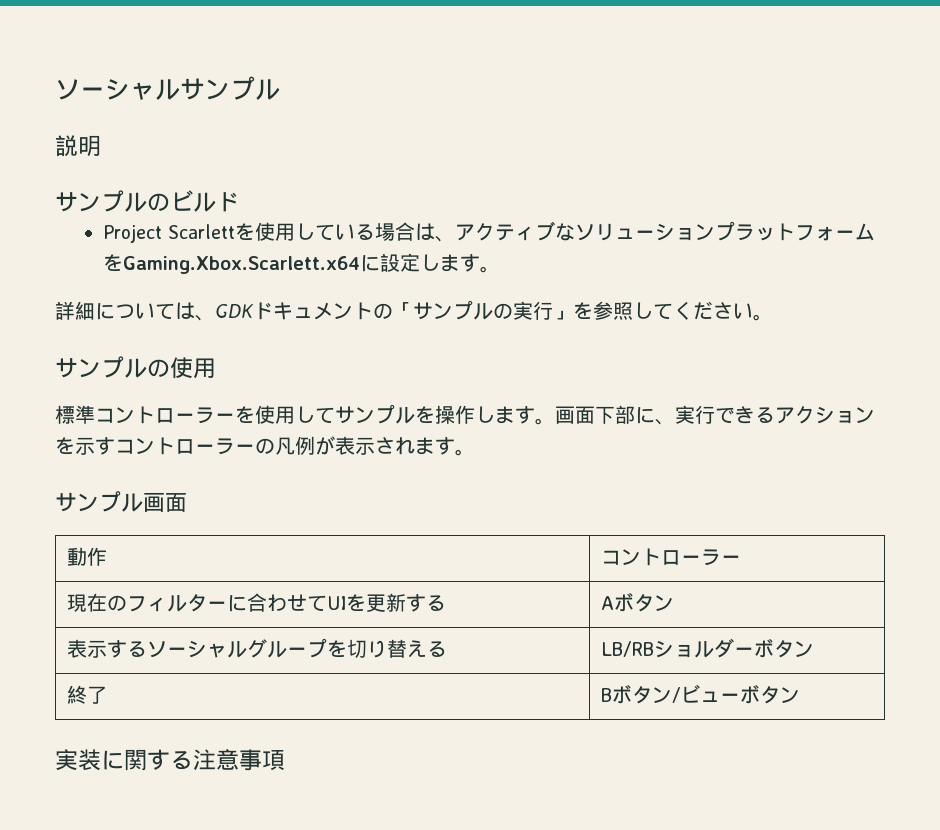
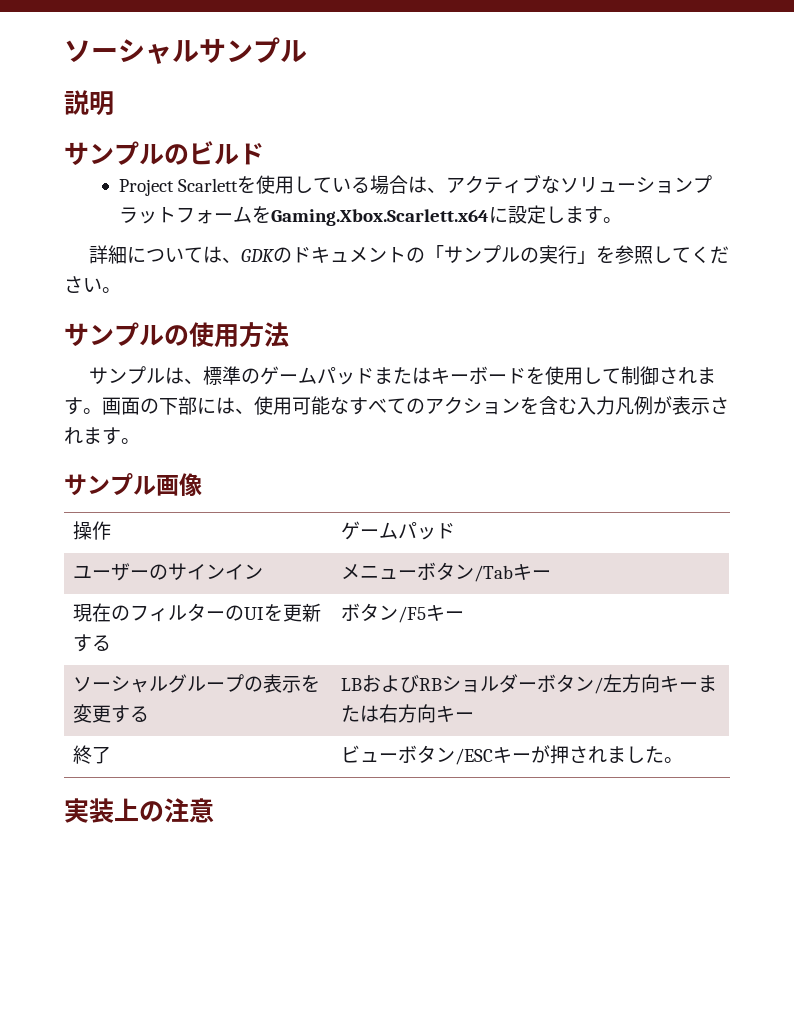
(254, 311) none -> [273,247,293,263] の
[55,404,875,425] [55,437,275,455] // 標準コントローラーを使用してサンプルを操作します。画面下部に、実行できるアクションを示すコントローラーの -> [239,322,289,348] [89,366,717,385] [64,396,615,415] 方法 // サンプルは、標準のゲームパッドまたはキーボードを使用して制御されます。画面の下部には、使用可能なすべてのアクションを含む入力
[165,493,187,512] [67,547,88,566] 面 // 動 -> [179,473,202,496] [72,521,92,540] 像 // 操
[601,548,722,566] コントローラ -> [340,521,455,540] [72,563,263,581] [340,562,532,582] ゲームパッド // ユーザーのサインイン | メニューボタン/Tabキ
[227,593,328,612] に合わせて -> [224,605,244,621] の
[601,592,675,612] [67,639,148,658] Aボタン // 表示する -> [340,603,464,623] ボタン/F5キー //
[327,639,448,658] [601,638,815,658] [67,685,108,704] [601,684,801,704] [55,749,285,771] を切り替える | LB/RBショルダーボタン // 終了 | Bボタン/ビューボタン // 実装に関する注意事項 -> [243,674,320,693] [72,704,149,723] [340,674,717,694] [340,704,474,723] [72,745,111,764] [340,745,683,765] [64,798,214,823] の表示を変更する | LBおよびRBショルダーボタン/左方向キーまたは右方向キー // 終了 | ビューボタン/ESCキーが押されました。 // 実装上の注意

